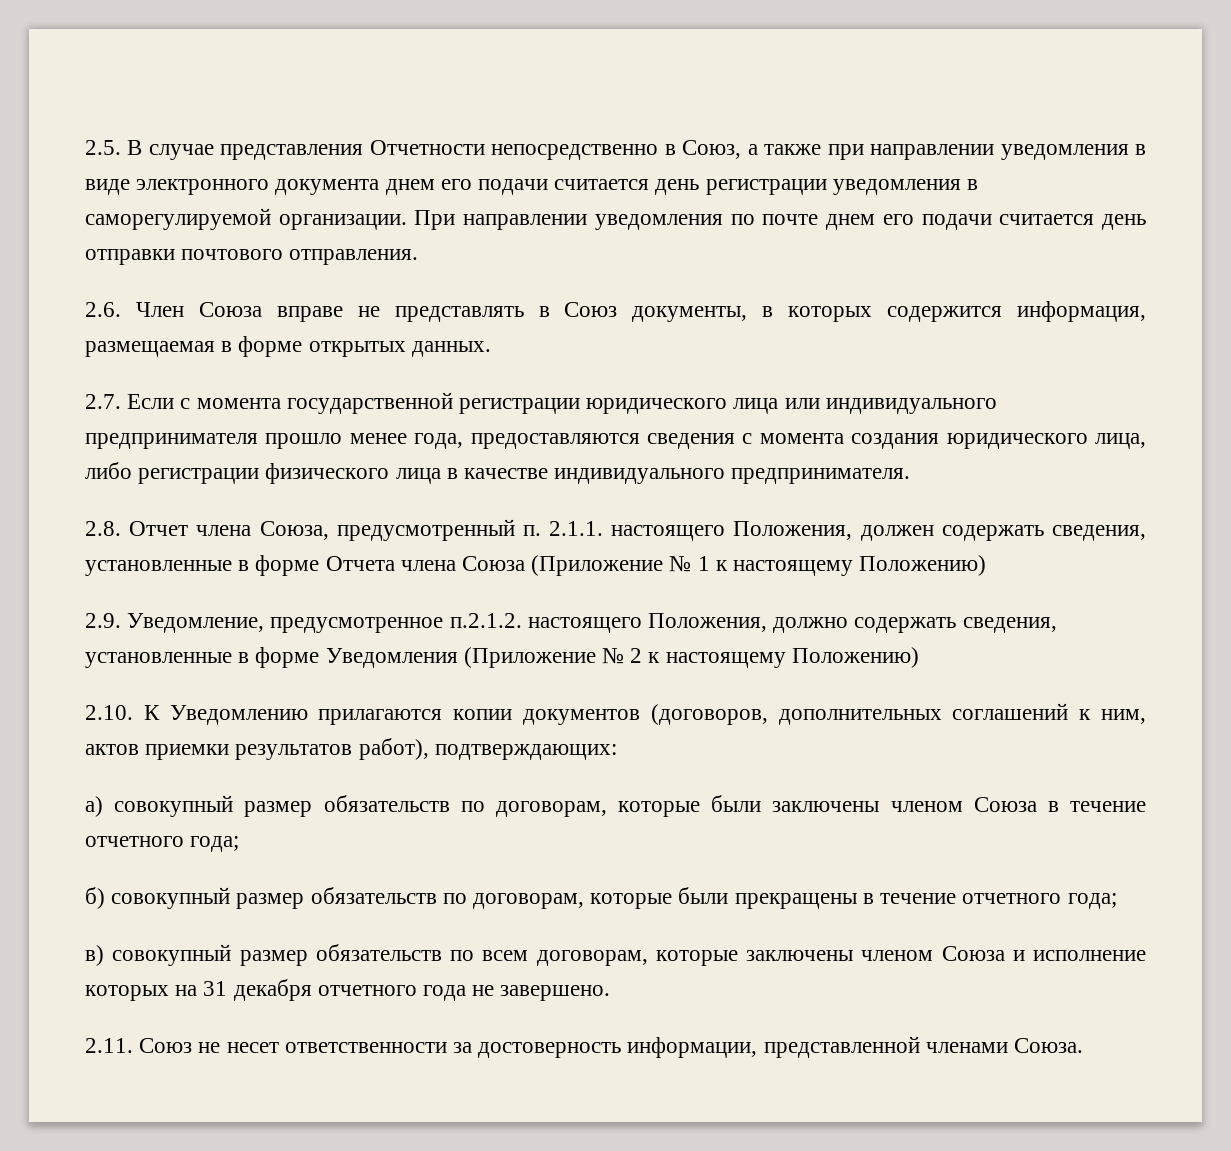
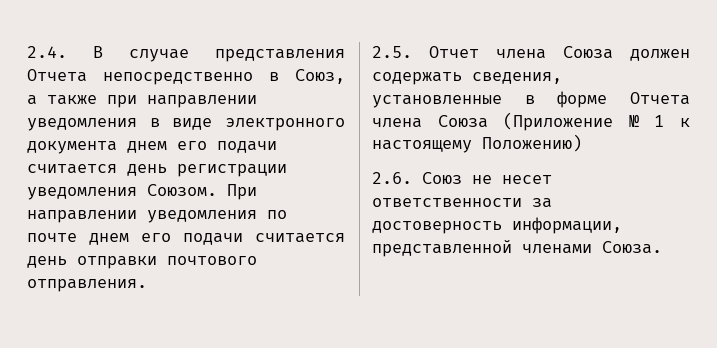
[85,140,121,155] 2.5. -> [27,46,67,58] 2.4.
[369,140,485,155] Отчетности -> [27,69,87,82] Отчета
[967,179,979,190] [85,208,407,230] в саморегулируемой организации. -> [147,184,217,196] Союзом.
[85,301,1146,322] [85,336,491,357] [85,392,997,414] [85,433,1146,449] [85,462,911,484] [85,519,853,541] 2.6. Член Союза вправе не представлять в Союз документы, в которых содержится информация, размещаемая в форме открытых данных. // 2.7. Если с момента государственной регистрации юридического лица или индивидуального предпринимателя прошло менее года, предоставляются сведения с момента создания юридического лица, либо регистрации физического лица в качестве индивидуального предпринимателя. // 2.8. Отчет члена Союза, предусмотренный п. 2.1.1. настоящего Положения, -> [372,46,613,59] 2.5. Отчет члена Союза
[85,613,1057,633] [85,647,919,668] [85,703,1146,725] [85,738,617,760] [85,795,1146,817] [85,836,240,852] [85,887,1117,909] [85,944,1146,966] [85,979,611,1001] [85,1038,133,1053] 2.9. Уведомление, предусмотренное п.2.1.2. настоящего Положения, должно содержать сведения, установленные в форме Уведомления (Приложение № 2 к настоящему Положению) // 2.10. К Уведомлению прилагаются копии документов (договоров, дополнительных соглашений к ним, актов приемки результатов работ), подтверждающих: // а) совокупный размер обязательств по договорам, которые были заключены членом Союза в течение отчетного года; // б) совокупный размер обязательств по договорам, которые были прекращены в течение отчетного года; // в) совокупный размер обязательств по всем договорам, которые заключены членом Союза и исполнение которых на 31 декабря отчетного года не завершено. // 2.11. -> [372,172,412,184] 2.6.

